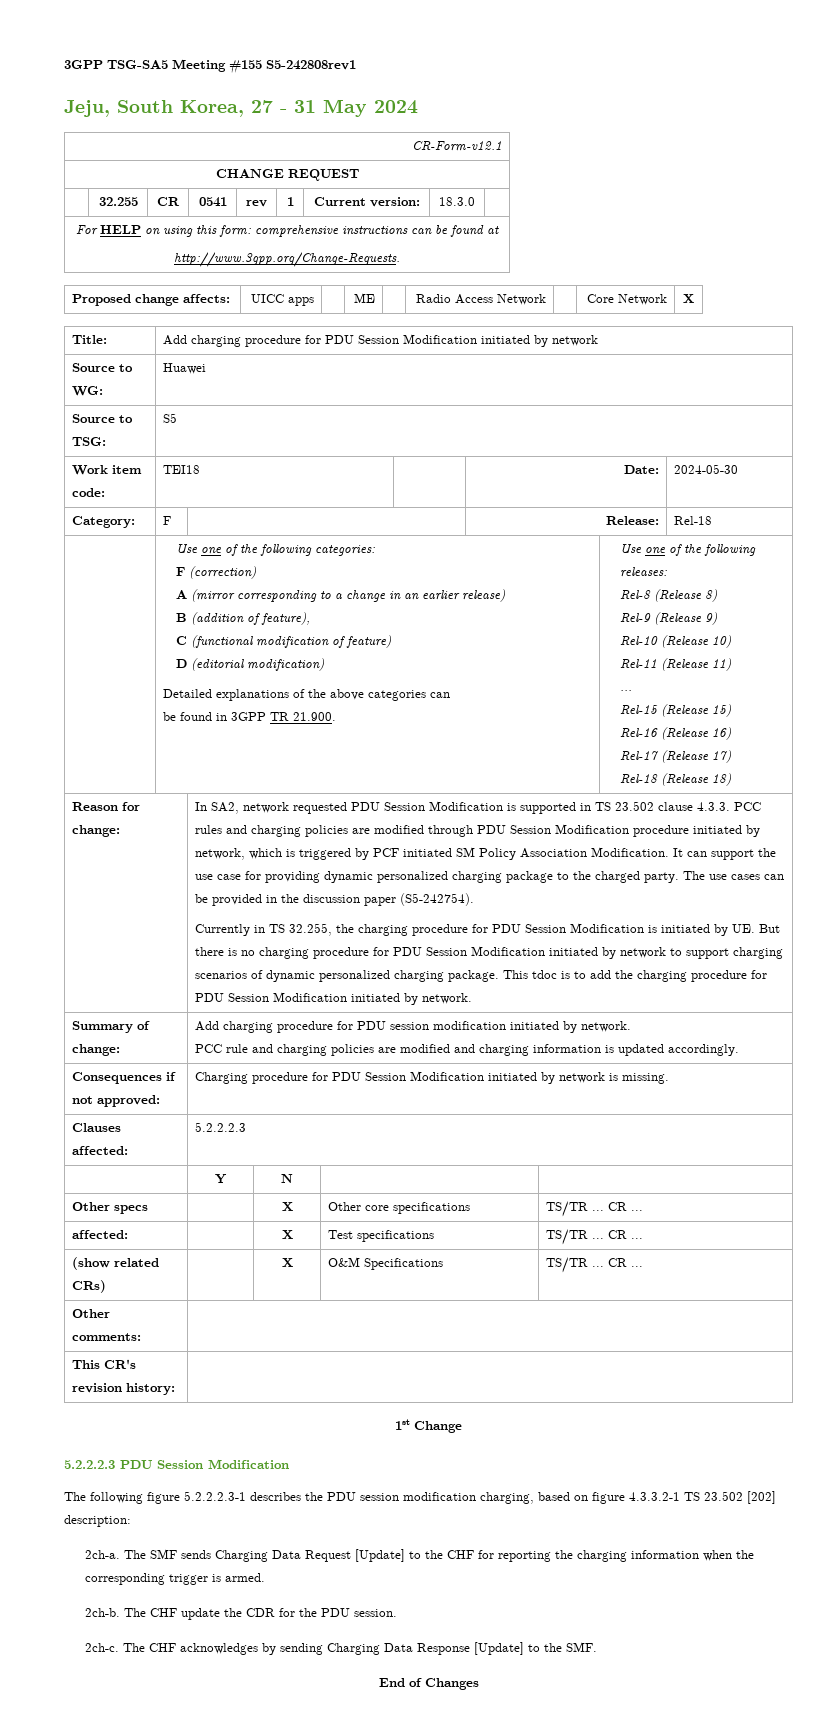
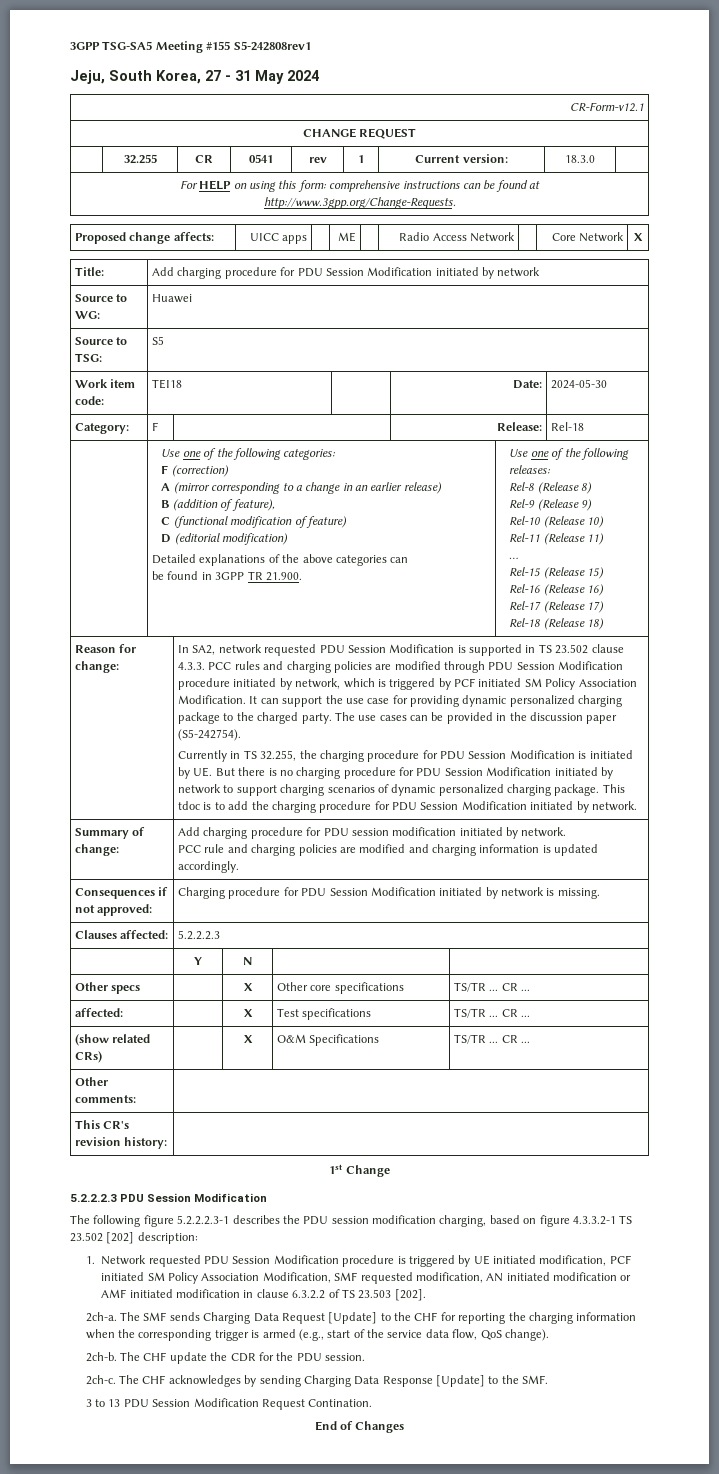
(131, 1521) none -> [85,1255,631,1267] [101,1272,632,1284] [101,1289,426,1301] // 1. Network requested PDU Session Modification procedure is triggered by UE initiated modification, PCF initiated SM Policy Association Modification, SMF requested modification, AN initiated modification or AMF initiated modification in clause 6.3.2.2 of TS 23.503 [202].
[224,1573,265,1582] armed. -> [262,1329,549,1341] armed (e.g., start of the service data flow, QoS change).
(597, 1647) none -> [85,1398,373,1410] // 3 to 13 PDU Session Modification Request Contination.

